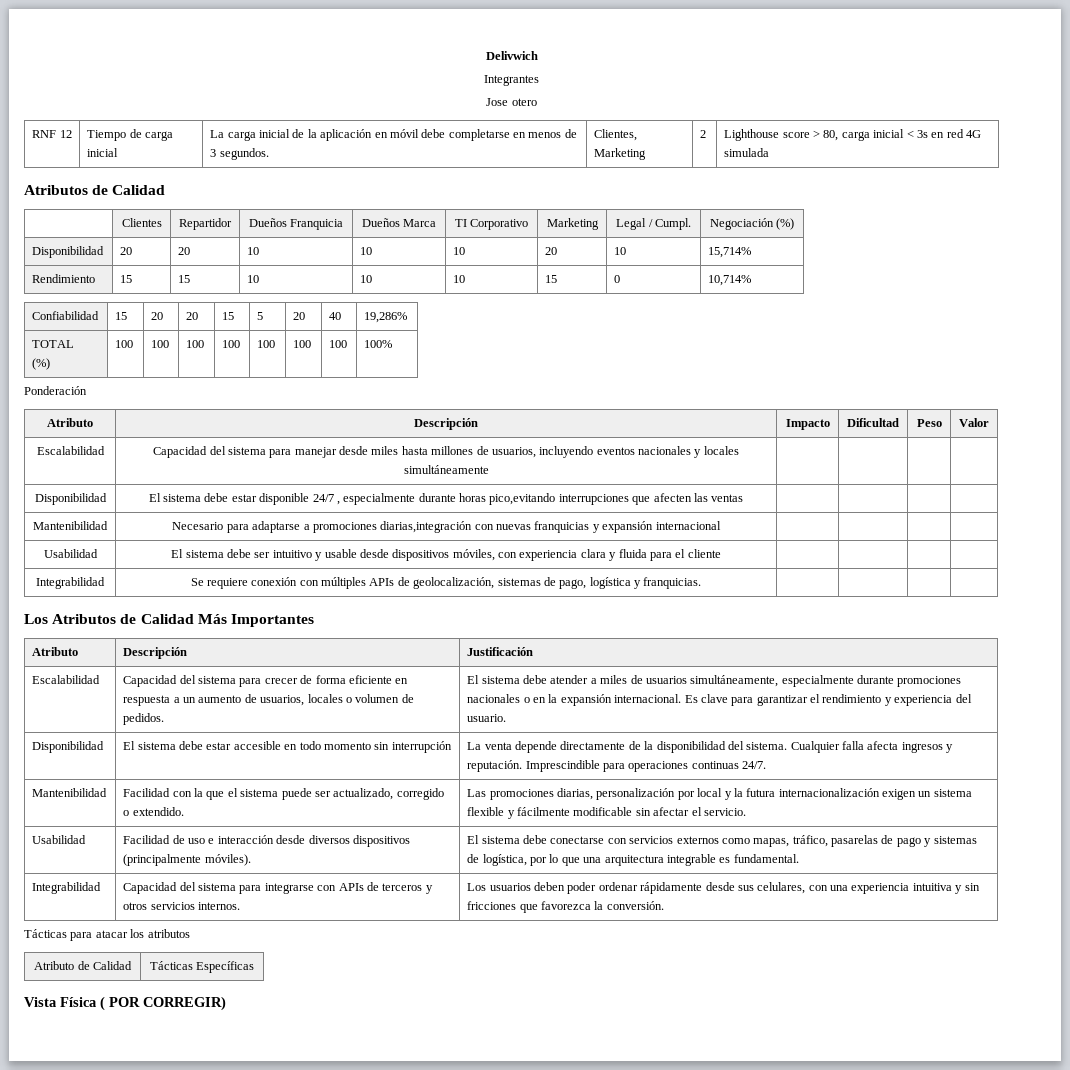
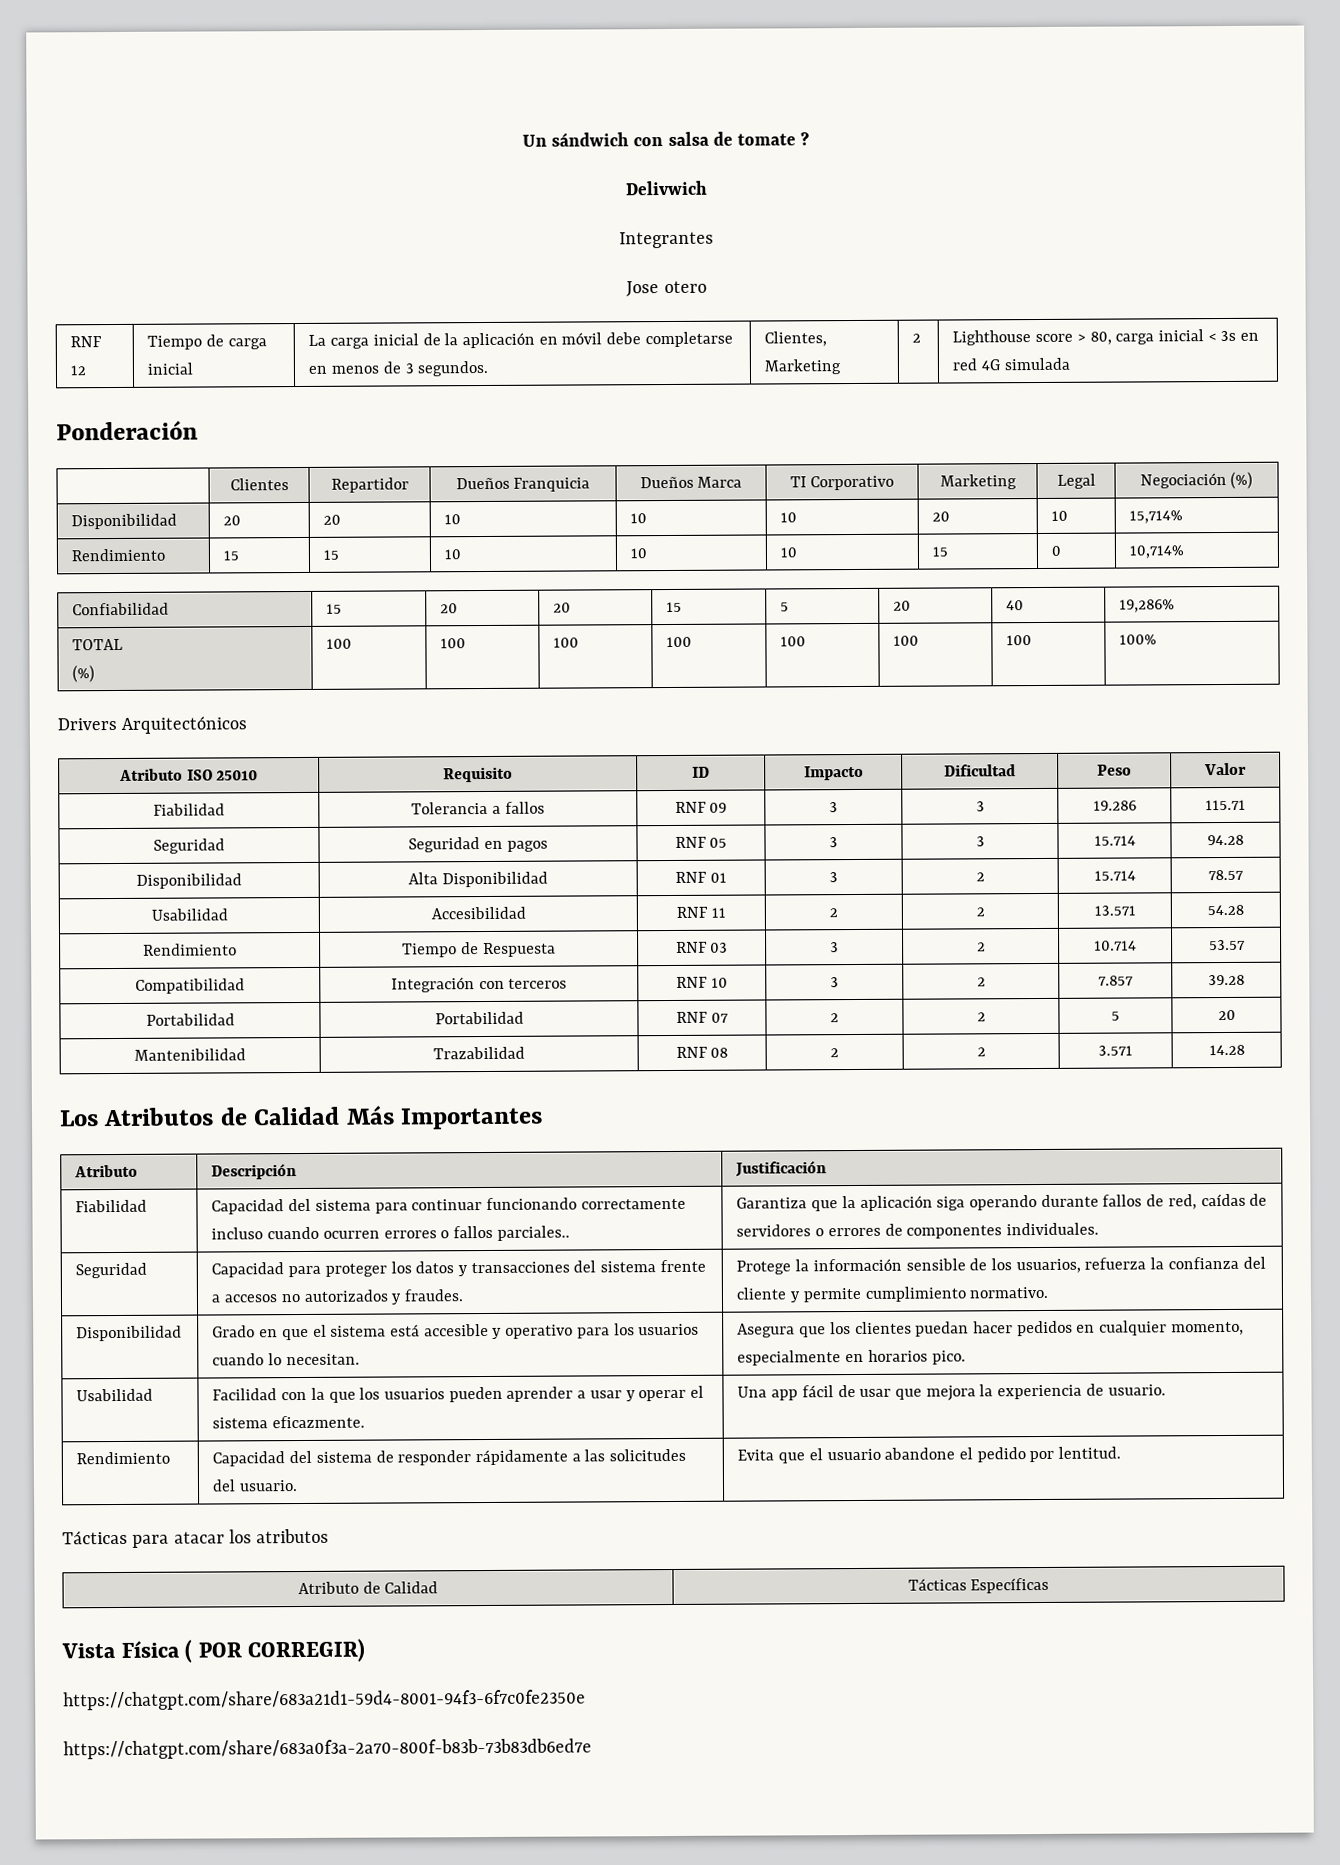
(485, 55) none -> [521,131,810,147] Un sándwich con salsa de tomate ? //
[24,185,166,195] Atributos de Calidad -> [56,420,198,441] Ponderación
[648,218,691,230] / Cumpl. -> (1096, 481) none
[24,386,87,395] [47,418,93,427] [414,418,478,430] Ponderación // Atributo | Descripción -> [57,716,248,734] [118,768,259,781] [443,766,513,783] [692,766,710,778] Drivers Arquitectónicos // Atributo ISO 25010 | Requisito | ID
[36,446,105,455] [153,446,739,458] [403,465,489,474] [34,493,107,505] [148,493,744,505] [33,521,108,530] [172,521,721,533] [43,549,98,558] [171,549,721,561] [36,577,105,589] [190,577,702,589] Escalabilidad | Capacidad del sistema para manejar desde miles hasta millones de usuarios, incluyendo eventos nacionales y locales simultáneamente | | | | // Disponibilidad | El sistema debe estar disponible 24/7 , especialmente durante horas pico,evitando interrupciones que afecten las ventas | | | | // Mantenibilidad | Necesario para adaptarse a promociones diarias,integración con nuevas franquicias y expansión internacional | | | | // Usabilidad | El sistema debe ser intuitivo y usable desde dispositivos móviles, con experiencia clara y fluida para el cliente | | | | // Integrabilidad | Se requiere conexión con múltiples APIs de geolocalización, sistemas de pago, logística y franquicias. | | | | -> [153,803,225,816] [411,801,545,815] [674,801,728,813] [829,802,838,813] [975,801,985,812] [1092,800,1137,811] [1205,799,1246,811] [153,838,225,854] [408,837,548,853] [674,836,728,848] [829,837,838,848] [975,836,985,847] [1093,835,1136,846] [1207,834,1244,846] [136,873,242,889] [408,871,548,888] [675,871,727,883] [829,872,838,883] [975,872,985,882] [1093,870,1136,881] [1208,869,1244,881] [150,908,228,921] [430,906,526,920] [676,906,726,918] [829,908,838,918] [975,907,985,917] [1093,905,1136,916] [1207,904,1244,916] [143,943,237,956] [402,942,556,958] [675,941,729,953] [830,942,839,953] [976,942,986,952] [1094,940,1137,951] [1208,939,1246,951] [135,978,245,994] [390,977,568,993] [676,976,728,988] [830,977,839,988] [976,977,986,987] [1098,975,1134,986] [1208,974,1245,986] [145,1013,235,1026] [434,1011,524,1025] [676,1011,729,1023] [830,1013,839,1023] [976,1012,986,1022] [1111,1011,1120,1021] [1217,1009,1236,1021] [134,1048,246,1061] [433,1046,525,1060] [675,1046,729,1058] [830,1048,839,1058] [976,1047,986,1057] [1098,1045,1133,1056] [1208,1044,1245,1056] Fiabilidad | Tolerancia a fallos | RNF 09 | 3 | 3 | 19.286 | 115.71 // Seguridad | Seguridad en pagos | RNF 05 | 3 | 3 | 15.714 | 94.28 // Disponibilidad | Alta Disponibilidad | RNF 01 | 3 | 2 | 15.714 | 78.57 // Usabilidad | Accesibilidad | RNF 11 | 2 | 2 | 13.571 | 54.28 // Rendimiento | Tiempo de Respuesta | RNF 03 | 3 | 2 | 10.714 | 53.57 // Compatibilidad | Integración con terceros | RNF 10 | 3 | 2 | 7.857 | 39.28 // Portabilidad | Portabilidad | RNF 07 | 2 | 2 | 5 | 20 // Mantenibilidad | Trazabilidad | RNF 08 | 2 | 2 | 3.571 | 14.28
[32,675,101,684] [123,675,409,687] [123,694,414,706] [123,713,165,725] [467,675,962,687] [467,694,972,706] [467,714,507,722] [32,741,105,753] [123,741,452,753] [467,741,954,753] [467,760,767,772] [32,788,108,797] [123,788,444,800] [123,807,184,816] [467,788,972,800] [467,807,746,819] [32,835,87,844] [123,835,410,847] [123,854,251,866] [467,835,977,847] [467,854,799,866] [32,882,102,894] [123,882,433,894] [123,902,241,910] [467,882,980,894] [467,901,664,913] Escalabilidad | Capacidad del sistema para crecer de forma eficiente en respuesta a un aumento de usuarios, locales o volumen de pedidos. | El sistema debe atender a miles de usuarios simultáneamente, especialmente durante promociones nacionales o en la expansión internacional. Es clave para garantizar el rendimiento y experiencia del usuario. // Disponibilidad | El sistema debe estar accesible en todo momento sin interrupción | La venta depende directamente de la disponibilidad del sistema. Cualquier falla afecta ingresos y reputación. Imprescindible para operaciones continuas 24/7. // Mantenibilidad | Facilidad con la que el sistema puede ser actualizado, corregido o extendido. | Las promociones diarias, personalización por local y la futura internacionalización exigen un sistema flexible y fácilmente modificable sin afectar el servicio. // Usabilidad | Facilidad de uso e interacción desde diversos dispositivos (principalmente móviles). | El sistema debe conectarse con servicios externos como mapas, tráfico, pasarelas de pago y sistemas de logística, por lo que una arquitectura integrable es fundamental. // Integrabilidad | Capacidad del sistema para integrarse con APIs de terceros y otros servicios internos. | Los usuarios deben poder ordenar rápidamente desde sus celulares, con una experiencia intuitiva y sin fricciones que favorezca la conversión. -> [75,1199,148,1213] [211,1197,686,1215] [211,1225,570,1241] [736,1193,1268,1212] [736,1222,1100,1239] [75,1262,148,1279] [211,1259,706,1278] [211,1289,464,1305] [736,1256,1266,1275] [736,1286,1049,1303] [76,1325,183,1342] [212,1323,700,1341] [212,1353,360,1366] [737,1320,1244,1338] [737,1349,966,1366] [76,1388,154,1402] [212,1385,705,1403] [212,1415,366,1429] [737,1383,1166,1401] [76,1451,171,1465] [212,1448,687,1467] [212,1479,299,1492] [737,1446,1122,1464] Fiabilidad | Capacidad del sistema para continuar funcionando correctamente incluso cuando ocurren errores o fallos parciales.. | Garantiza que la aplicación siga operando durante fallos de red, caídas de servidores o errores de componentes individuales. // Seguridad | Capacidad para proteger los datos y transacciones del sistema frente a accesos no autorizados y fraudes. | Protege la información sensible de los usuarios, refuerza la confianza del cliente y permite cumplimiento normativo. // Disponibilidad | Grado en que el sistema está accesible y operativo para los usuarios cuando lo necesitan. | Asegura que los clientes puedan hacer pedidos en cualquier momento, especialmente en horarios pico. // Usabilidad | Facilidad con la que los usuarios pueden aprender a usar y operar el sistema eficazmente. | Una app fácil de usar que mejora la experiencia de usuario. // Rendimiento | Capacidad del sistema de responder rápidamente a las solicitudes del usuario. | Evita que el usuario abandone el pedido por lentitud.
(226, 1003) none -> [63,1689,586,1711] [63,1738,592,1760] // https://chatgpt.com/share/683a21d1-59d4-8001-94f3-6f7c0fe2350e // https://chatgpt.com/share/683a0f3a-2a70-800f-b83b-73b83db6ed7e

